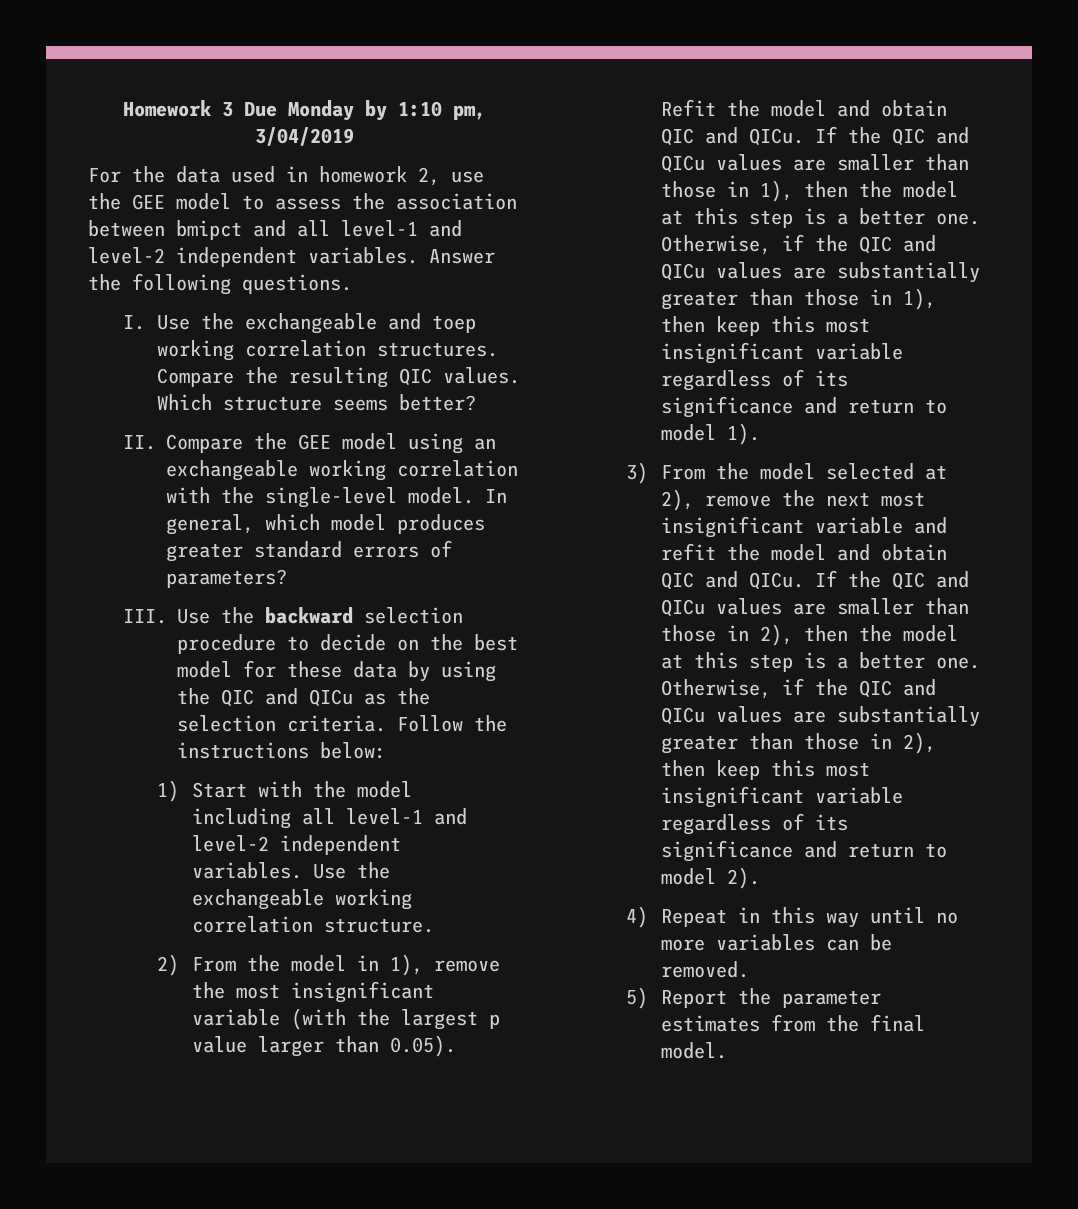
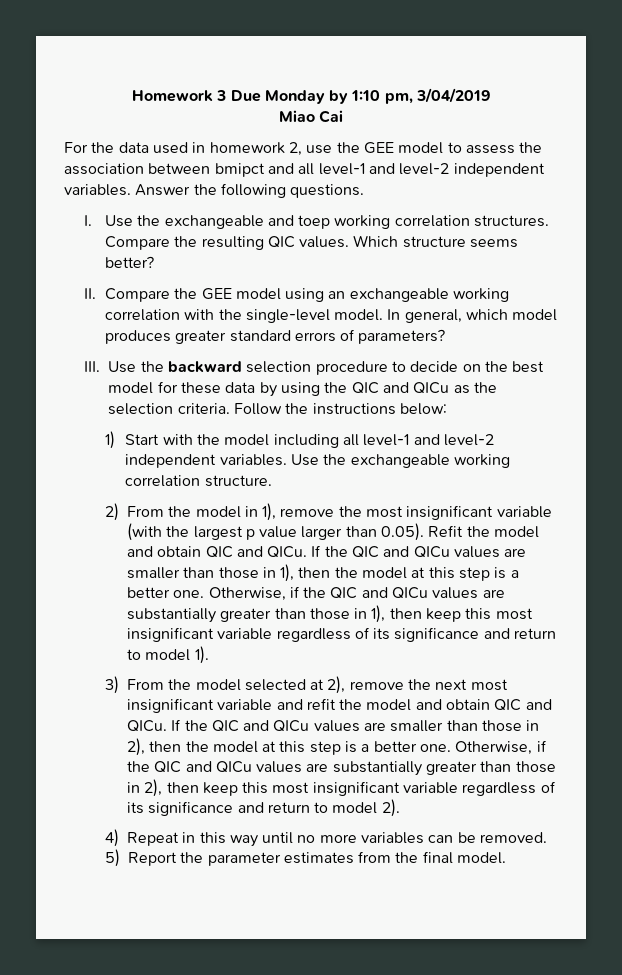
(354, 136) none -> [278,110,344,123] // Miao Cai

